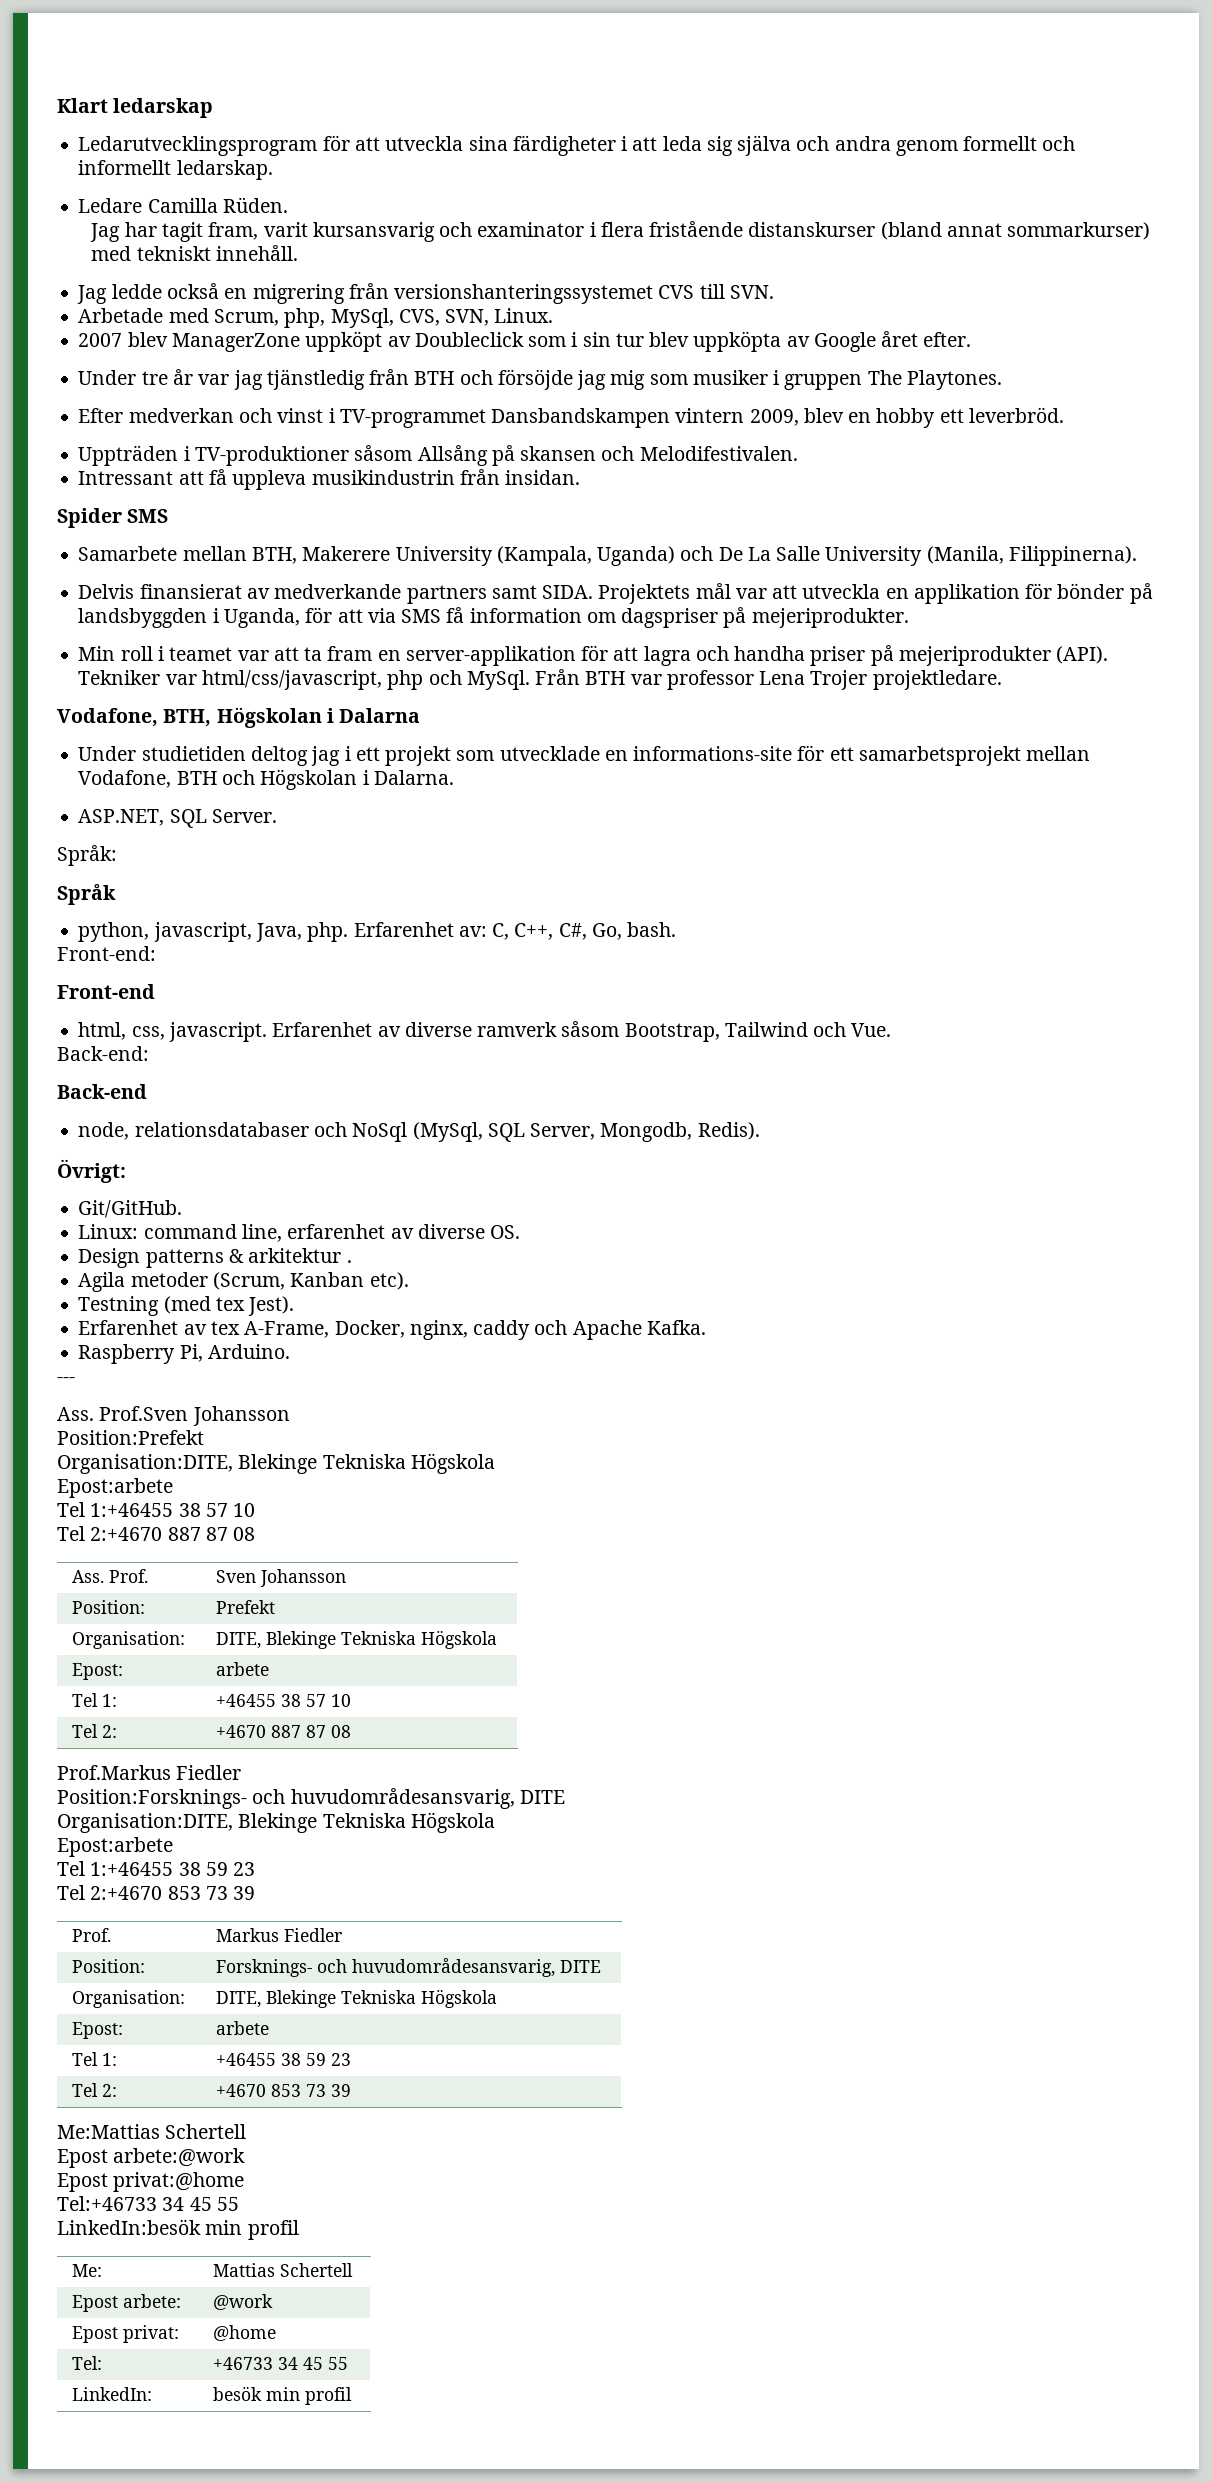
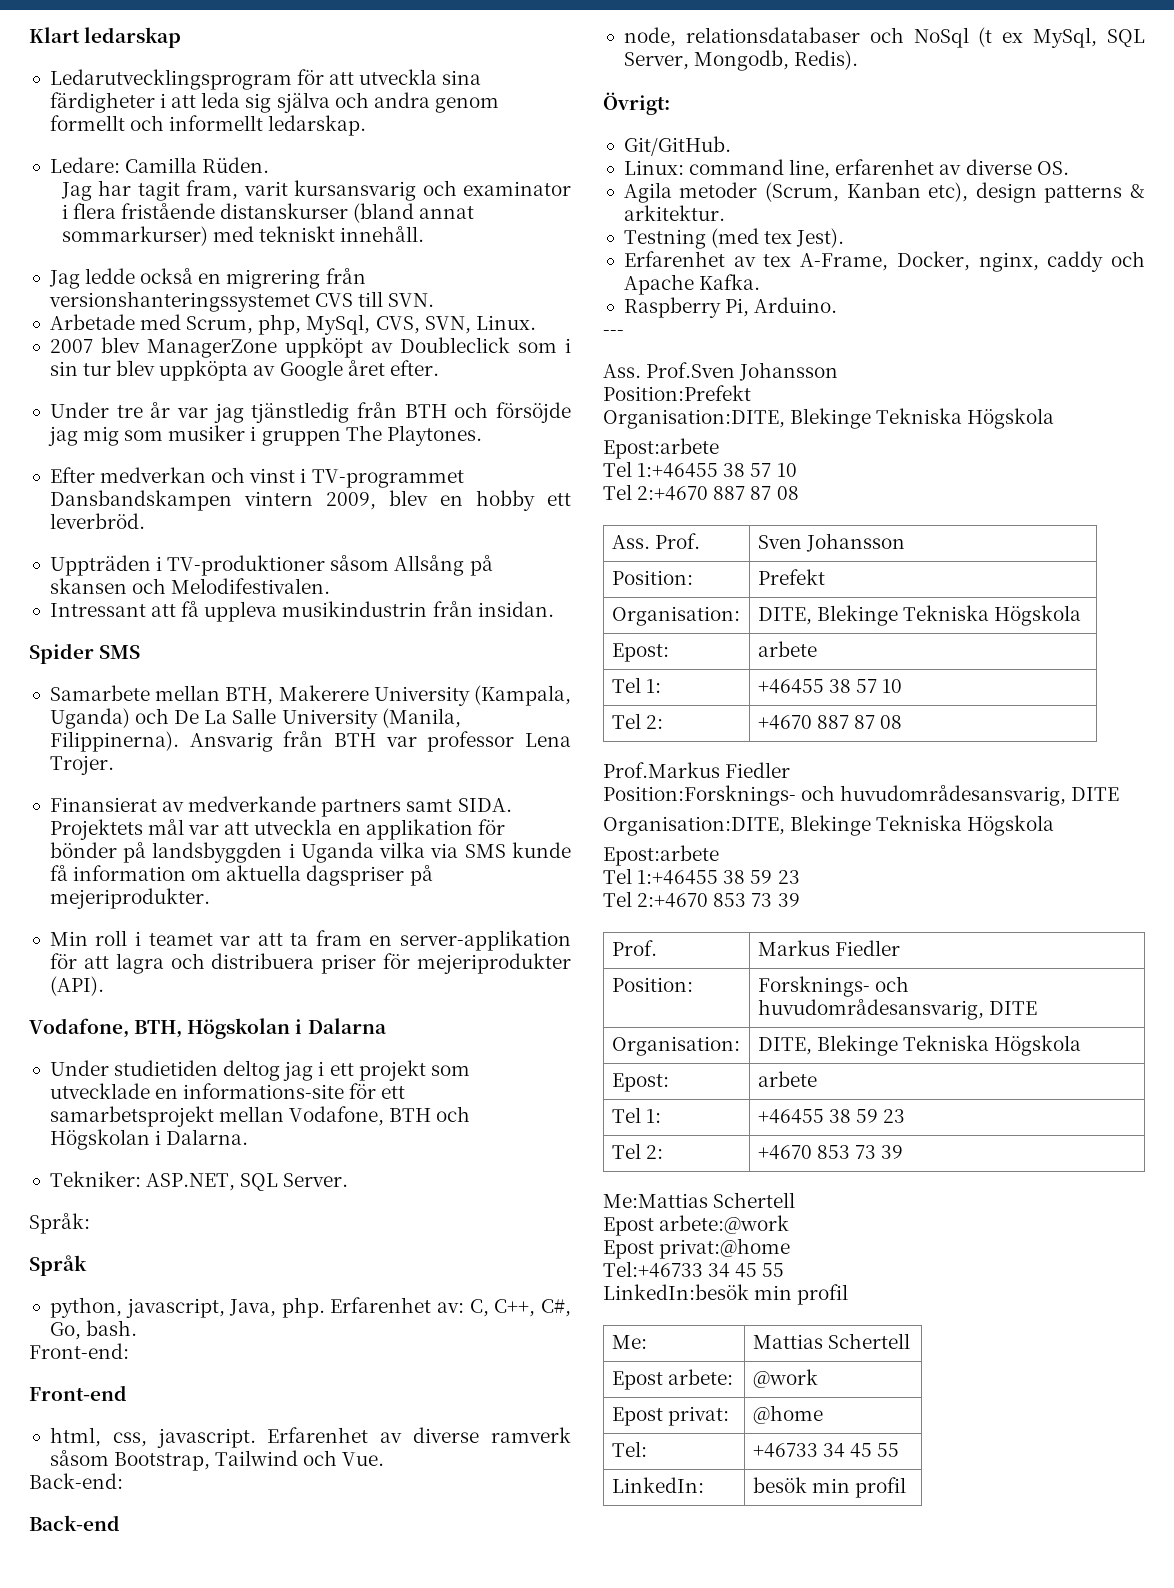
[78,198,143,213] Ledare -> [49,157,120,173] Ledare:
[78,584,242,599] // Delvis finansierat -> [189,731,571,752] [49,755,114,775] [49,797,157,812] Ansvarig från BTH var professor Lena Trojer. // Finansierat
[223,607,363,628] Uganda, för att -> [300,842,426,863] Uganda vilka
(442, 616) none -> [511,842,571,858] kunde
(616, 617) none -> [226,865,302,881] aktuella
[734,645,894,666] handha priser på -> [211,953,411,974] distribuera priser för
[78,669,1002,690] Tekniker var html/css/javascript, php och MySql. Från BTH var professor Lena Trojer projektledare. -> (104, 986) none
(454, 777) none -> [49,1171,141,1187] Tekniker:
[412,1122,483,1142] (MySql, -> [978,27,1098,48] (t ex MySql,
[78,1248,352,1268] // Design patterns & arkitektur . -> (1069, 168) none
[369,1272,409,1290] etc). -> [928,182,1145,203] [623,205,725,221] etc), design patterns & arkitektur.

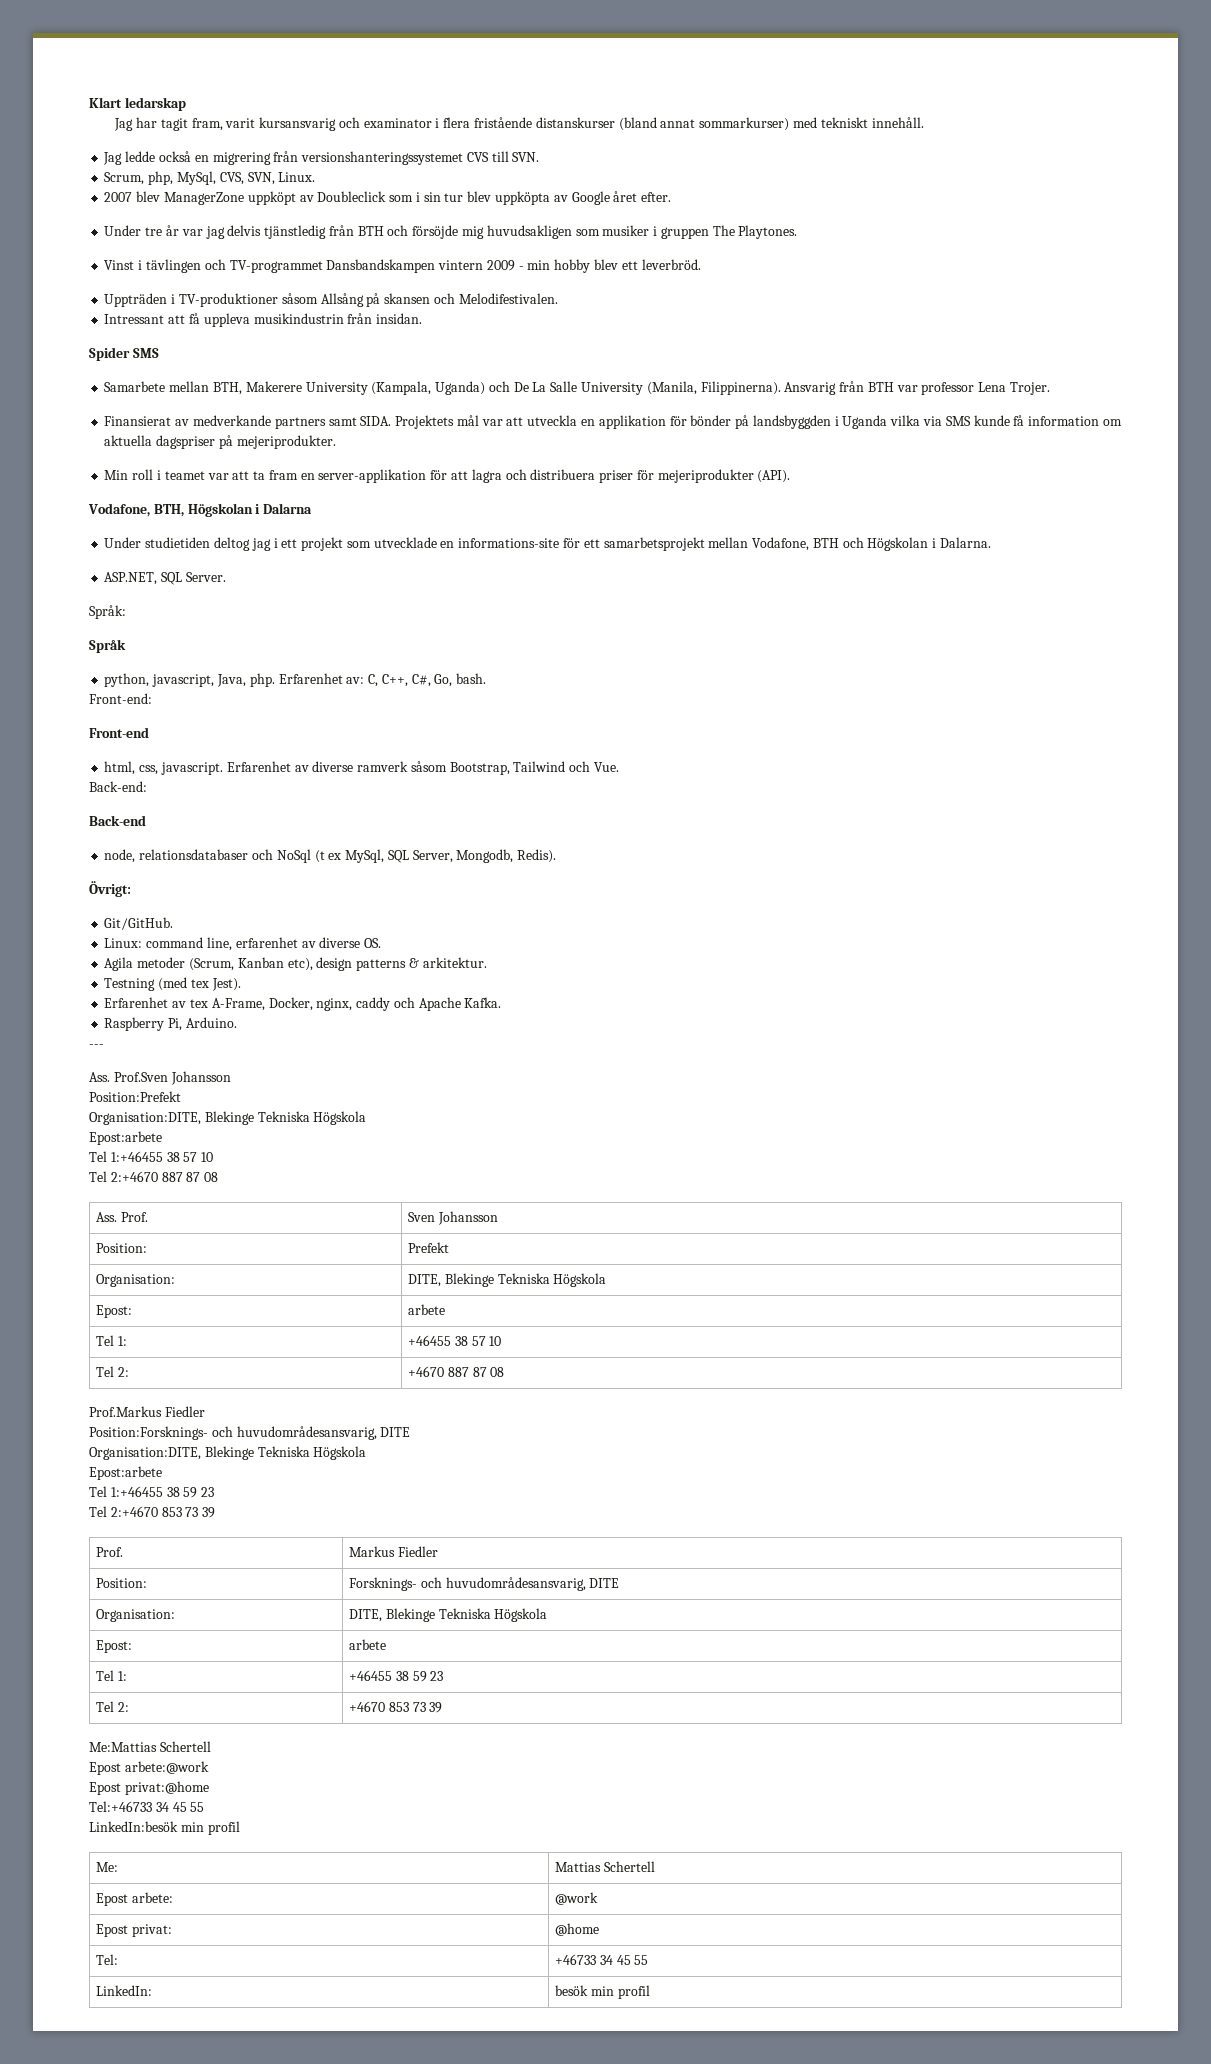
[49,69,482,90] [49,92,499,113] [49,115,367,136] [49,157,270,173] // Ledarutvecklingsprogram för att utveckla sina färdigheter i att leda sig själva och andra genom formellt och informellt ledarskap. // Ledare: Camilla Rüden. -> (186, 104) none
[49,314,182,330] Arbetade med -> (540, 157) none
(244, 413) none -> [227,225,262,236] delvis
[47,426,120,446] jag mig -> [461,225,572,239] mig huvudsakligen
[49,467,464,488] [49,490,535,511] Efter medverkan och vinst i TV-programmet Dansbandskampen vintern 2009, blev en hobby -> [104,259,618,273] Vinst i tävlingen och TV-programmet Dansbandskampen vintern 2009 - min hobby blev
[49,1171,141,1187] Tekniker: -> (991, 542) none

